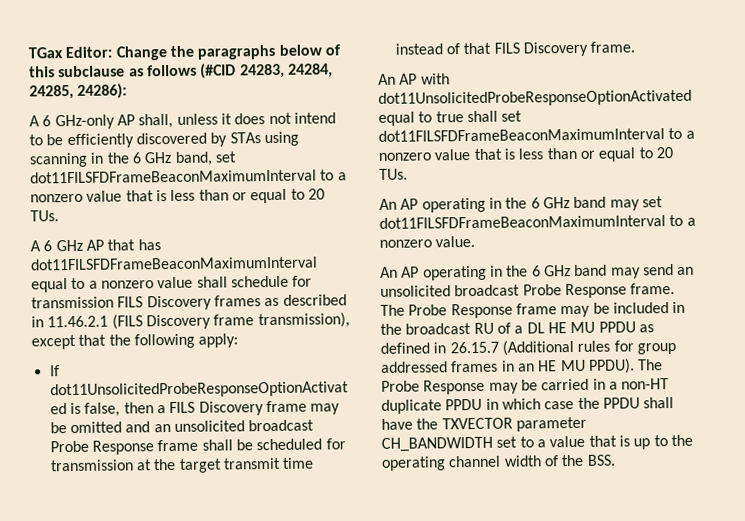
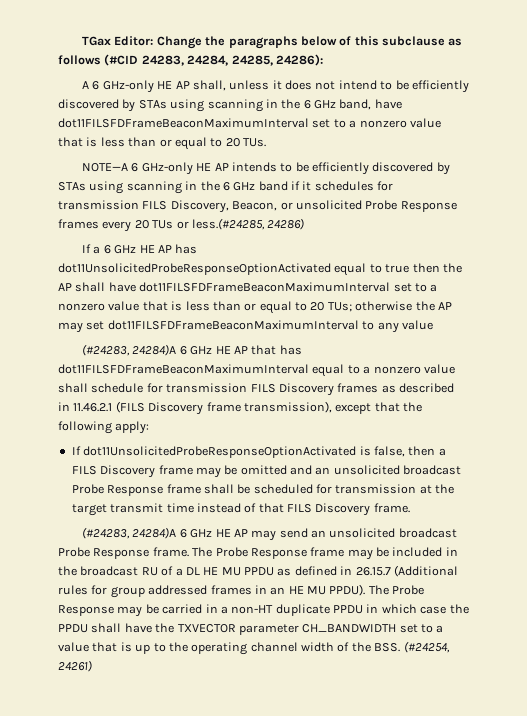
(115, 122) none -> [157,81,173,89] HE
[214,151,237,163] [30,169,317,184] set dot11FILSFDFrameBeaconMaximumInterval -> [374,99,402,109] [58,118,331,128] have dot11FILSFDFrameBeaconMaximumInterval set
[30,239,83,252] A 6 GHz -> [81,162,450,175] [58,181,394,194] [58,200,457,213] [58,218,305,232] [81,244,198,254] [58,263,462,276] [58,282,438,292] [58,301,452,314] [58,320,433,333] [81,344,231,356] NOTE—A 6 GHz-only HE AP intends to be efficiently discovered by STAs using scanning in the 6 GHz band if it schedules for transmission FILS Discovery, Beacon, or unsolicited Probe Response frames every 20 TUs or less.(#24285, 24286) // If a 6 GHz HE AP has dot11UnsolicitedProbeResponseOptionActivated equal to true then the AP shall have dot11FILSFDFrameBeaconMaximumInterval set to a nonzero value that is less than or equal to 20 TUs; otherwise the AP may set dot11FILSFDFrameBeaconMaximumInterval to any value // (#24283, 24284)A 6 GHz HE
[378,73,450,85] [378,89,692,107] [378,110,523,126] [378,127,695,142] [378,147,673,162] [379,168,408,180] [379,196,663,213] [379,214,696,229] [379,235,476,248] [380,264,608,281] An AP with dot11UnsolicitedProbeResponseOptionActivated equal to true shall set dot11FILSFDFrameBeaconMaximumInterval to a nonzero value that is less than or equal to 20 TUs. // An AP operating in the 6 GHz band may set dot11FILSFDFrameBeaconMaximumInterval to a nonzero value. // An AP operating in the 6 GHz band -> [81,527,248,539] (#24283, 24284)A 6 GHz HE AP
(616, 460) none -> [403,641,450,653] [58,660,92,672] (#24254, 24261)

